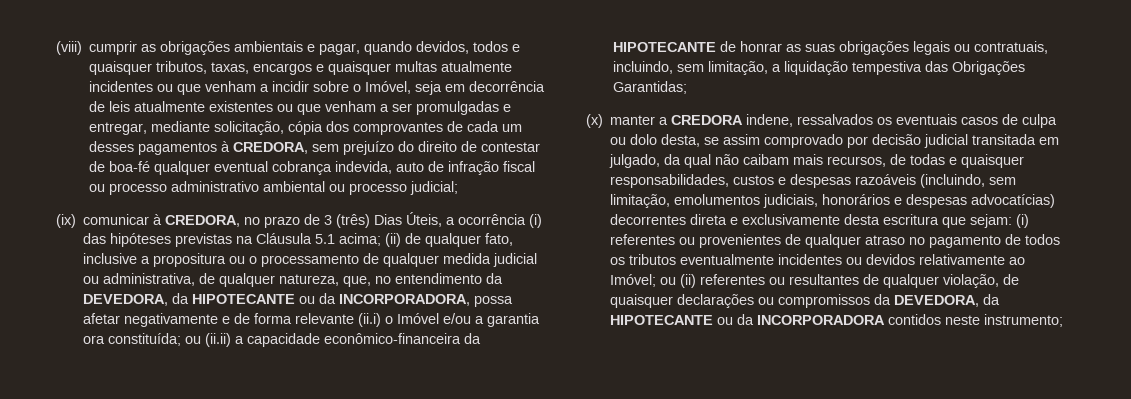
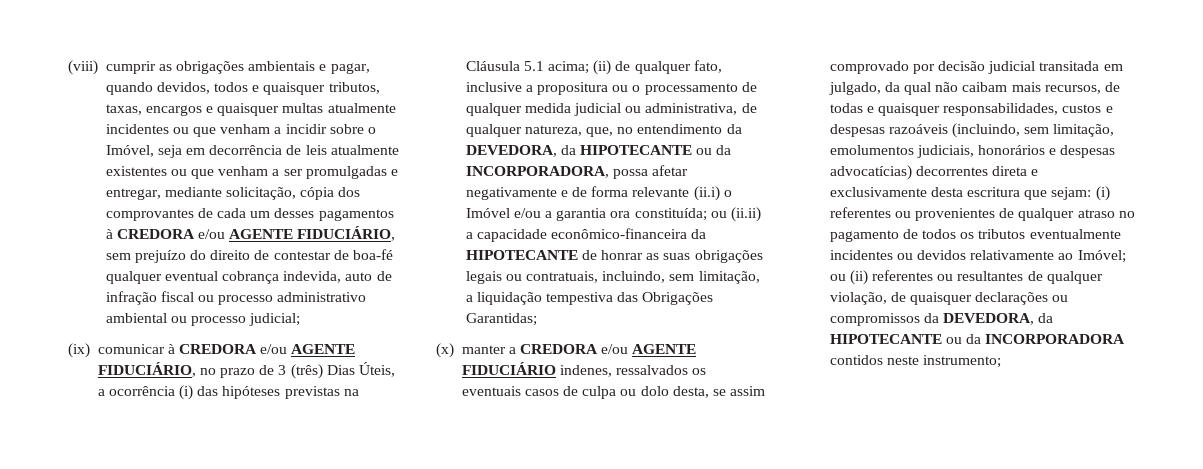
[233,142,309,154] CREDORA, -> [116,226,396,241] CREDORA e/ou AGENTE FIDUCIÁRIO,
[165,215,241,227] CREDORA, -> [179,344,356,354] [97,362,196,377] CREDORA e/ou AGENTE FIDUCIÁRIO,
[746,114,794,127] indene, -> [601,344,697,354] [461,362,612,377] e/ou AGENTE FIDUCIÁRIO indenes,

